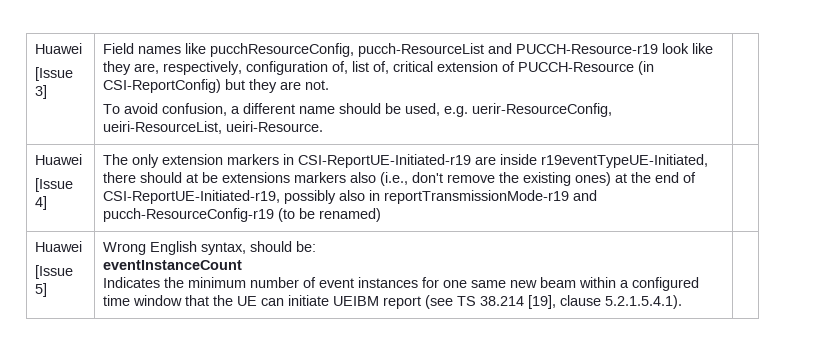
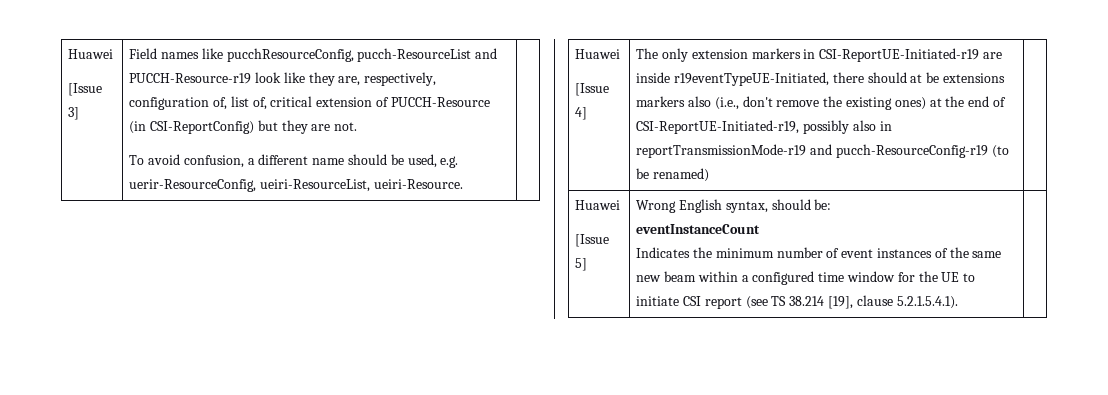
[422,277,468,288] for one -> [934,247,969,258] of the
[185,295,210,306] that -> [897,272,915,282] for
[261,295,380,306] can initiate UEIBM -> [963,273,976,282] [636,296,702,306] to initiate CSI

